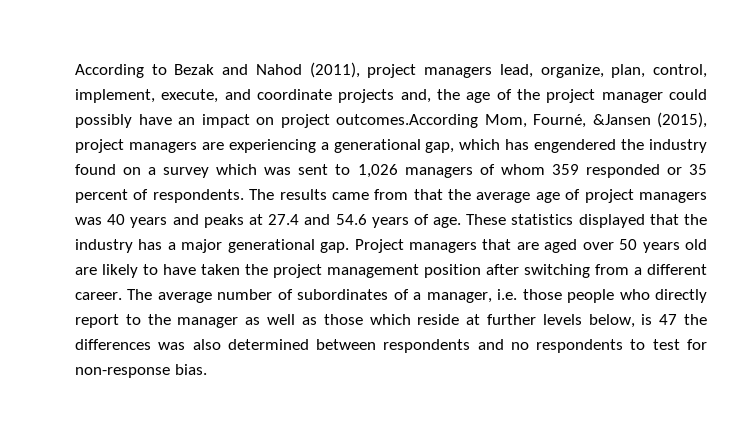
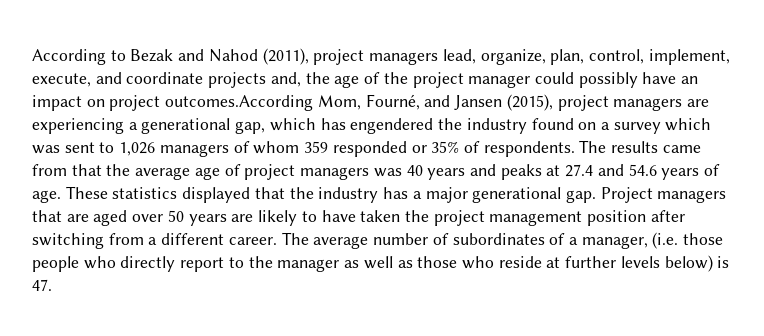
[592,114,651,125] &Jansen -> [424,95,503,110] and Jansen
[689,164,707,175] [75,189,128,203] 35 percent -> [431,141,460,153] 35%
[685,239,708,250] old -> (227, 220) none
[497,289,518,300] i.e. -> [652,232,679,249] (i.e.
[369,314,411,325] which -> [461,256,494,269] who
[588,314,707,328] [75,339,707,353] [75,364,207,378] below, is 47 the differences was also determined between respondents and no respondents to test for non-response bias. -> [664,255,730,272] [32,279,52,291] below) is 47.

